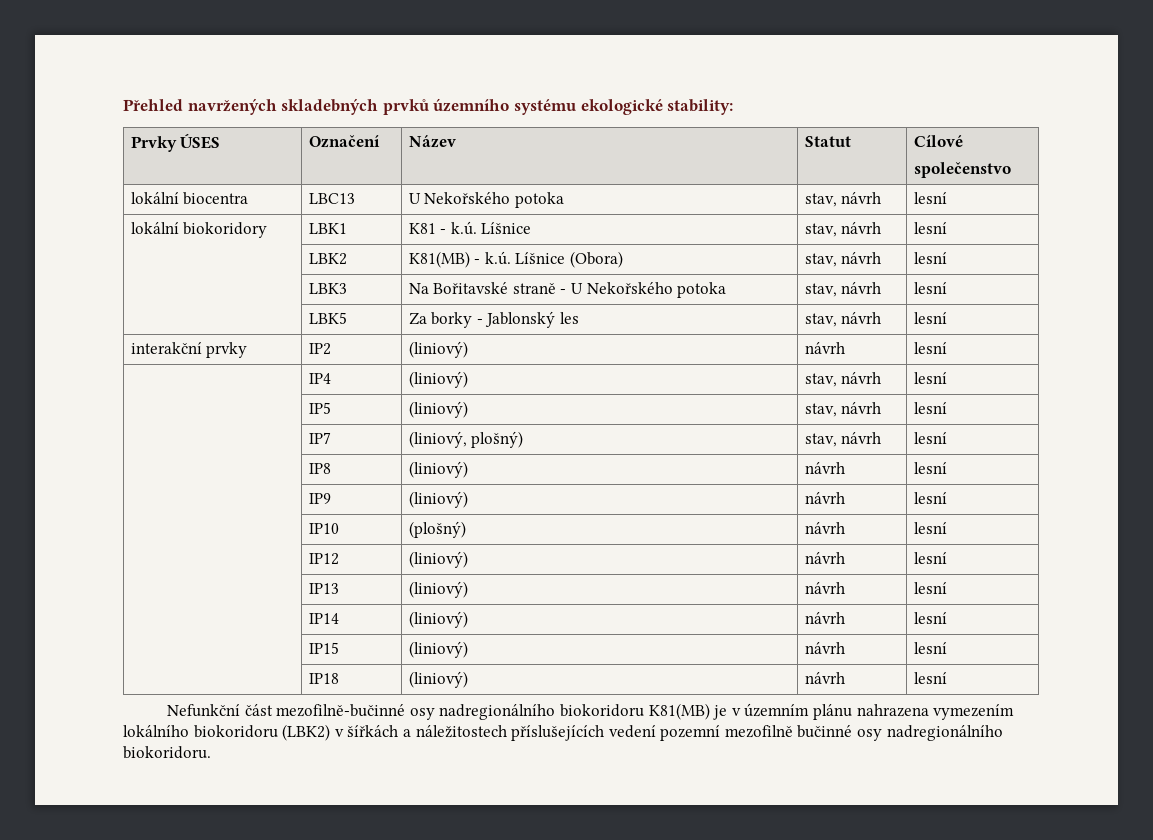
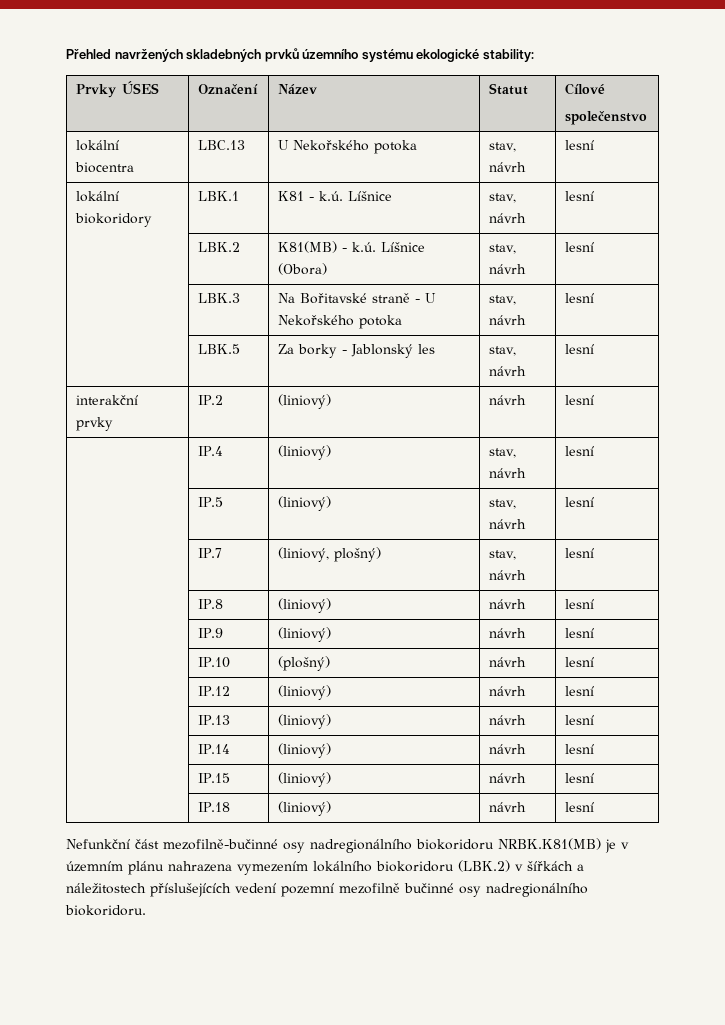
[308,193,355,204] LBC13 -> [197,140,245,150] LBC.13
[308,223,347,234] LBK1 -> [197,191,239,201] LBK.1
[308,253,347,265] LBK2 -> [197,242,240,252] LBK.2
[308,283,347,294] LBK3 -> [197,293,240,303] LBK.3
[308,312,347,324] LBK5 -> [197,344,240,354] LBK.5
[308,343,331,355] [408,341,468,358] [804,342,845,354] [913,342,947,354] [308,373,331,384] [408,371,468,388] [804,372,882,387] [913,372,947,384] [308,402,331,414] [408,401,468,418] [804,402,882,417] [913,402,947,414] [308,432,331,444] IP2 | (liniový) | návrh | lesní // | IP4 | (liniový) | stav, návrh | lesní // | IP5 | (liniový) | stav, návrh | lesní // | IP7 -> [197,395,223,405] [277,394,331,409] [488,395,526,405] [564,395,594,405] [197,446,223,456] [277,445,331,460] [488,448,516,458] [488,468,526,478] [564,446,594,456] [197,497,223,507] [277,496,331,511] [488,499,516,509] [488,519,526,529] [564,497,594,507] [197,548,222,558] IP.2 | (liniový) | návrh | lesní // | IP.4 | (liniový) | stav, návrh | lesní // | IP.5 | (liniový) | stav, návrh | lesní // | IP.7
[308,463,331,474] [408,461,468,478] [804,462,845,474] [913,462,947,474] [308,493,331,504] [408,491,468,508] [804,492,845,504] [913,492,947,504] [308,523,339,534] IP8 | (liniový) | návrh | lesní // | IP9 | (liniový) | návrh | lesní // | IP10 -> [197,599,223,609] [277,598,331,613] [488,599,526,609] [564,599,594,609] [197,628,223,638] [277,627,331,642] [488,628,526,638] [564,628,594,638] [197,657,230,668] IP.8 | (liniový) | návrh | lesní // | IP.9 | (liniový) | návrh | lesní // | IP.10
[308,553,339,565] [408,551,468,568] [804,552,845,564] [913,552,947,564] [308,583,339,594] [408,581,468,598] [804,582,845,594] [913,582,947,594] [308,613,339,624] [408,611,468,628] [804,612,845,624] [913,612,947,624] [308,642,339,654] [408,641,468,658] [804,642,845,654] [913,642,947,654] [308,673,339,684] IP12 | (liniový) | návrh | lesní // | IP13 | (liniový) | návrh | lesní // | IP14 | (liniový) | návrh | lesní // | IP15 | (liniový) | návrh | lesní // | IP18 -> [197,686,230,696] [277,685,331,700] [488,686,526,696] [564,686,594,696] [197,715,230,725] [277,714,331,729] [488,715,526,725] [564,715,594,725] [197,744,230,754] [277,743,331,758] [488,744,526,754] [564,744,594,754] [197,773,230,783] [277,772,331,787] [488,773,526,783] [564,773,594,783] [197,802,230,812] IP.12 | (liniový) | návrh | lesní // | IP.13 | (liniový) | návrh | lesní // | IP.14 | (liniový) | návrh | lesní // | IP.15 | (liniový) | návrh | lesní // | IP.18
[648,703,710,720] K81(MB) -> [498,838,601,850] NRBK.K81(MB)
[282,724,331,741] (LBK2) -> [458,860,510,872] (LBK.2)

